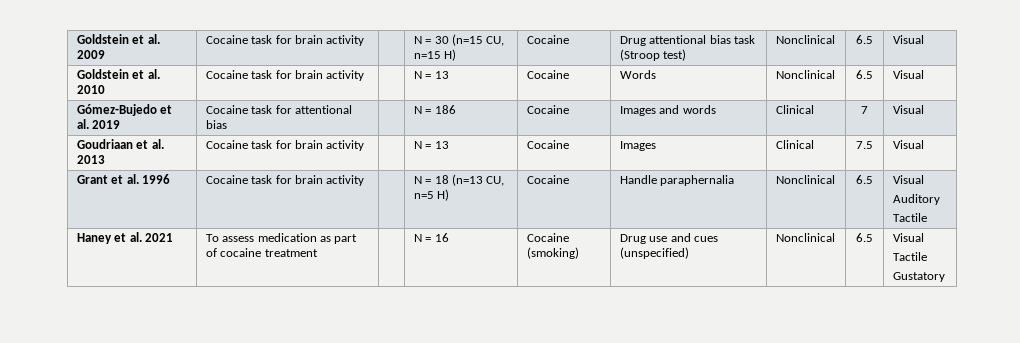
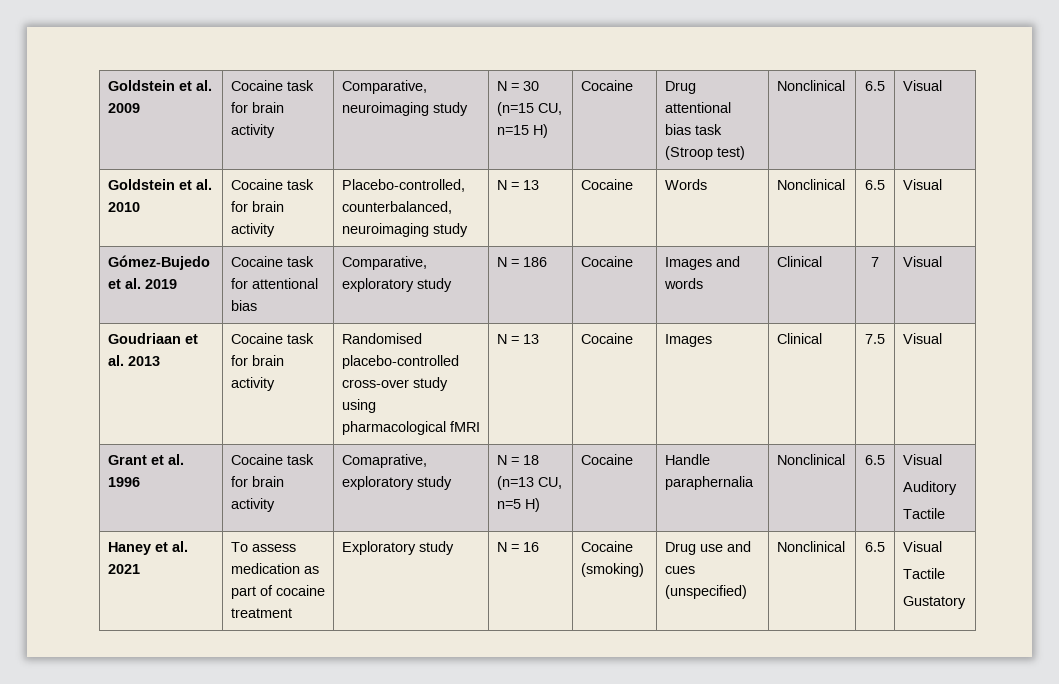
(365, 40) none -> [341,80,427,94] [341,102,468,116] Comparative, neuroimaging study
(365, 75) none -> [341,179,465,192] [341,201,452,214] [341,223,468,237] Placebo-controlled, counterbalanced, neuroimaging study
(227, 124) none -> [341,256,427,270] [341,278,452,292] Comparative, exploratory study
(365, 145) none -> [341,333,422,344] [341,355,459,369] [341,377,448,391] [341,399,376,413] [341,421,480,435] Randomised placebo‐controlled cross-over study using pharmacological fMRI
(365, 180) none -> [341,454,427,468] [341,476,452,490] Comaprative, exploratory study
(318, 253) none -> [341,541,454,555] Exploratory study

